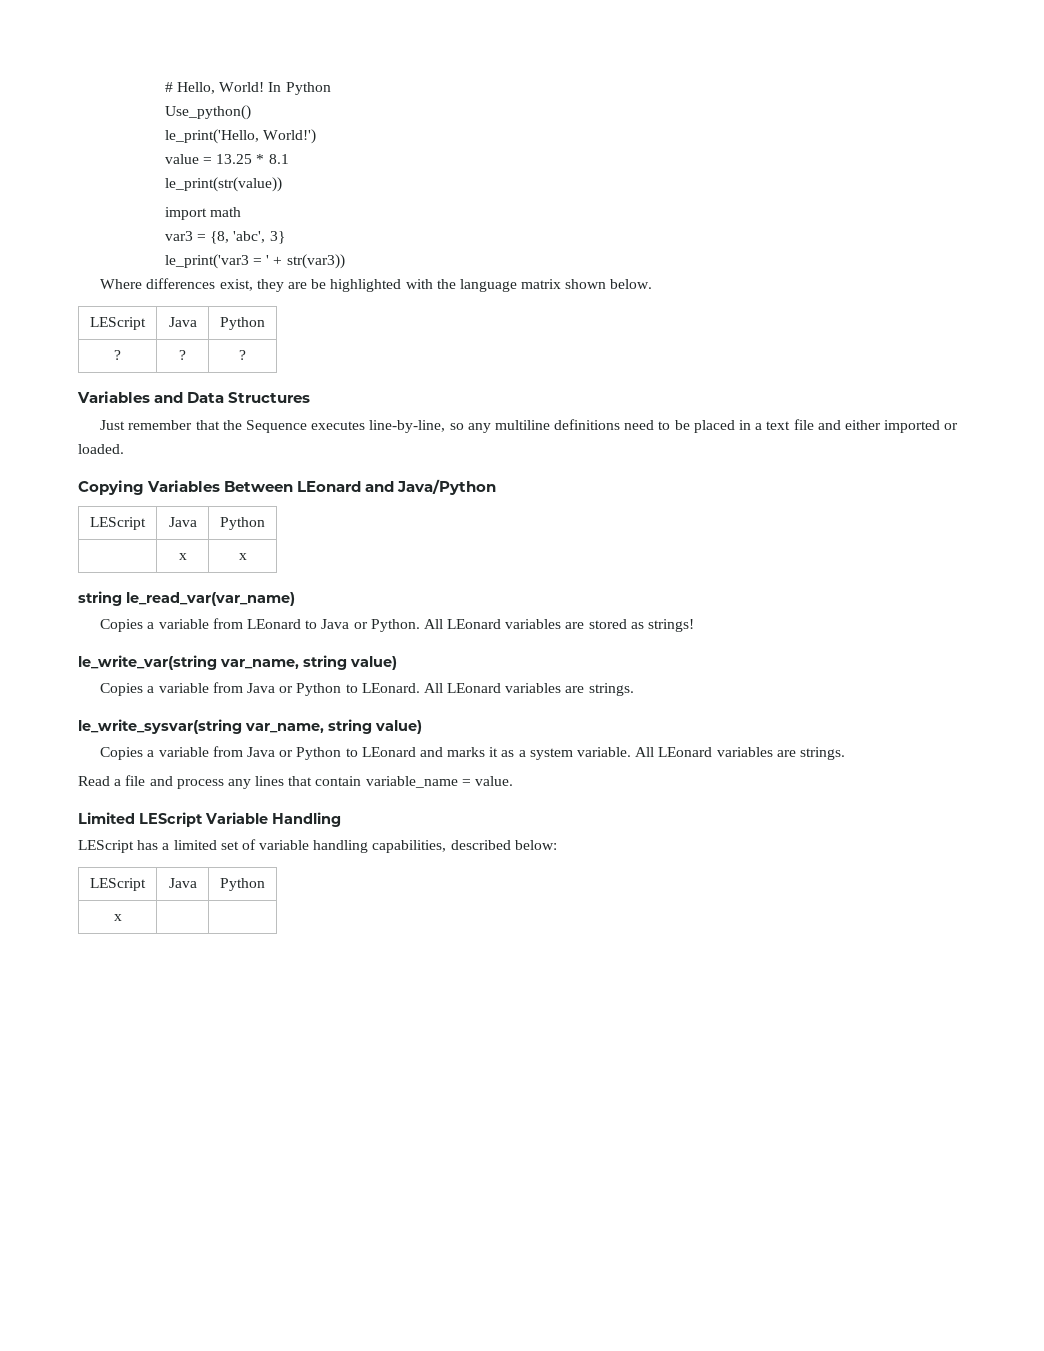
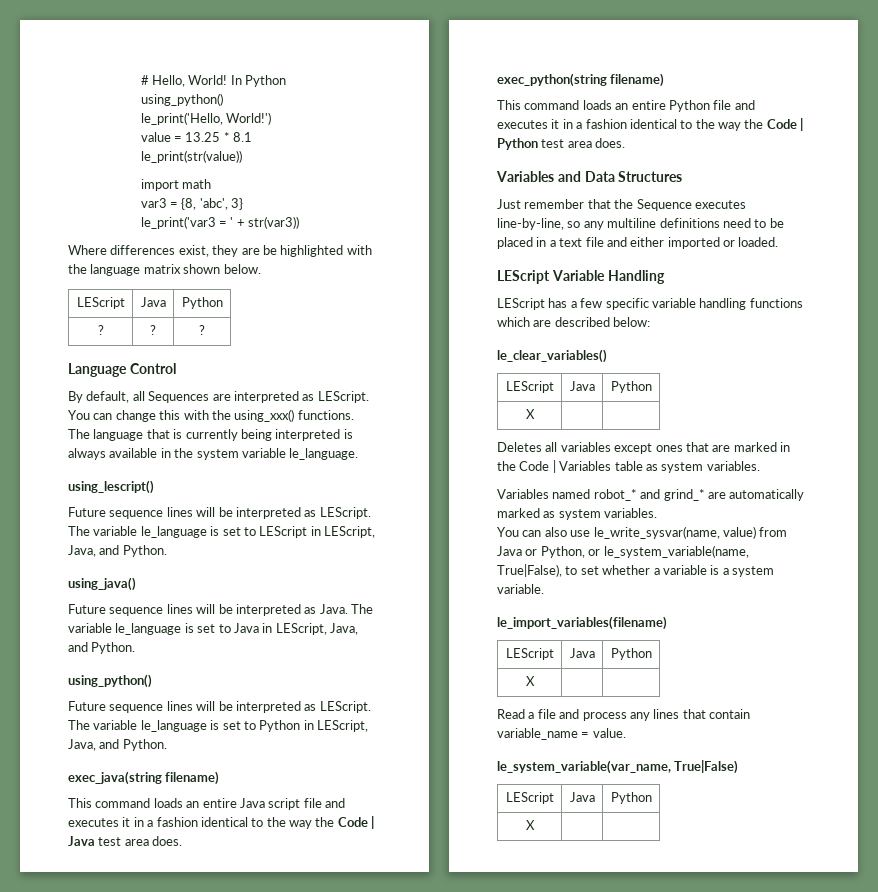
[164,105,251,120] Use_python() -> [140,93,223,106] using_python()
(246, 355) none -> [68,363,176,377] [68,391,369,403] [68,409,354,422] [68,429,353,441] [68,448,359,460] [68,480,154,494] [68,507,371,519] [68,526,375,538] [68,545,167,557] [68,577,136,591] [68,604,373,616] [68,623,358,635] [68,642,136,654] [68,674,152,688] [68,701,371,713] [68,720,368,732] [68,739,167,751] [68,771,220,785] [68,798,345,810] [68,816,375,829] [68,836,183,846] [497,73,665,87] [497,100,755,112] [497,118,804,131] [497,138,626,150] // Language Control // By default, all Sequences are interpreted as LEScript. You can change this with the using_xxx() functions. The language that is currently being interpreted is always available in the system variable le_language. // using_lescript() // Future sequence lines will be interpreted as LEScript. The variable le_language is set to LEScript in LEScript, Java, and Python. // using_java() // Future sequence lines will be interpreted as Java. The variable le_language is set to Java in LEScript, Java, and Python. // using_python() // Future sequence lines will be interpreted as LEScript. The variable le_language is set to Python in LEScript, Java, and Python. // exec_java(string filename) // This command loads an entire Java script file and executes it in a fashion identical to the way the Code | Java test area does. // exec_python(string filename) // This command loads an entire Python file and executes it in a fashion identical to the way the Code | Python test area does.
[78,479,497,495] [90,517,146,530] [168,517,197,527] [220,517,265,530] [178,553,187,560] [238,553,247,560] [78,591,295,606] [100,618,695,632] [78,655,397,670] [100,682,634,696] [78,719,422,734] [100,746,845,760] Copying Variables Between LEonard and Java/Python // LEScript | Java | Python // | x | x // string le_read_var(var_name) // Copies a variable from LEonard to Java or Python. All LEonard variables are stored as strings! // le_write_var(string var_name, string value) // Copies a variable from Java or Python to LEonard. All LEonard variables are strings. // le_write_sysvar(string var_name, string value) // Copies a variable from Java or Python to LEonard and marks it as a system variable. All LEonard variables are strings. -> [497,270,665,284] [497,298,803,310] [497,317,651,327] [497,349,607,363] [505,381,554,393] [569,381,595,391] [610,381,652,393] [525,409,535,419] [497,442,790,454] [497,460,760,473] [497,489,805,501] [497,508,658,520] [497,526,788,539] [497,545,749,558] [497,564,774,577] [497,584,544,594] [497,616,667,630] [505,648,554,660] [569,648,595,658] [610,648,652,660] [525,676,535,686] LEScript Variable Handling // LEScript has a few specific variable handling functions which are described below: // le_clear_variables() // LEScript | Java | Python // X | | // Deletes all variables except ones that are marked in the Code | Variables table as system variables. // Variables named robot_* and grind_* are automatically marked as system variables. // You can also use le_write_sysvar(name, value) from Java or Python, or le_system_variable(name, True|False), to set whether a variable is a system variable. // le_import_variables(filename) // LEScript | Java | Python // X | |
[78,812,341,827] [78,839,557,853] [90,878,146,891] [168,878,197,888] [220,878,265,891] [113,914,122,921] Limited LEScript Variable Handling // LEScript has a limited set of variable handling capabilities, described below: // LEScript | Java | Python // x -> [497,760,739,774] [505,792,554,804] [569,792,595,802] [610,792,652,804] [525,820,535,830] le_system_variable(var_name, True|False) // LEScript | Java | Python // X

